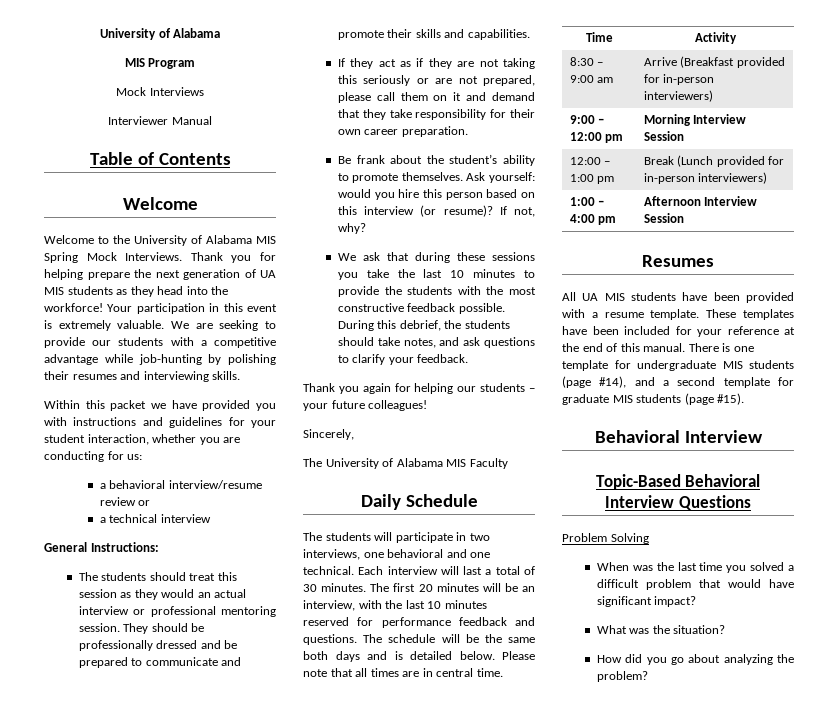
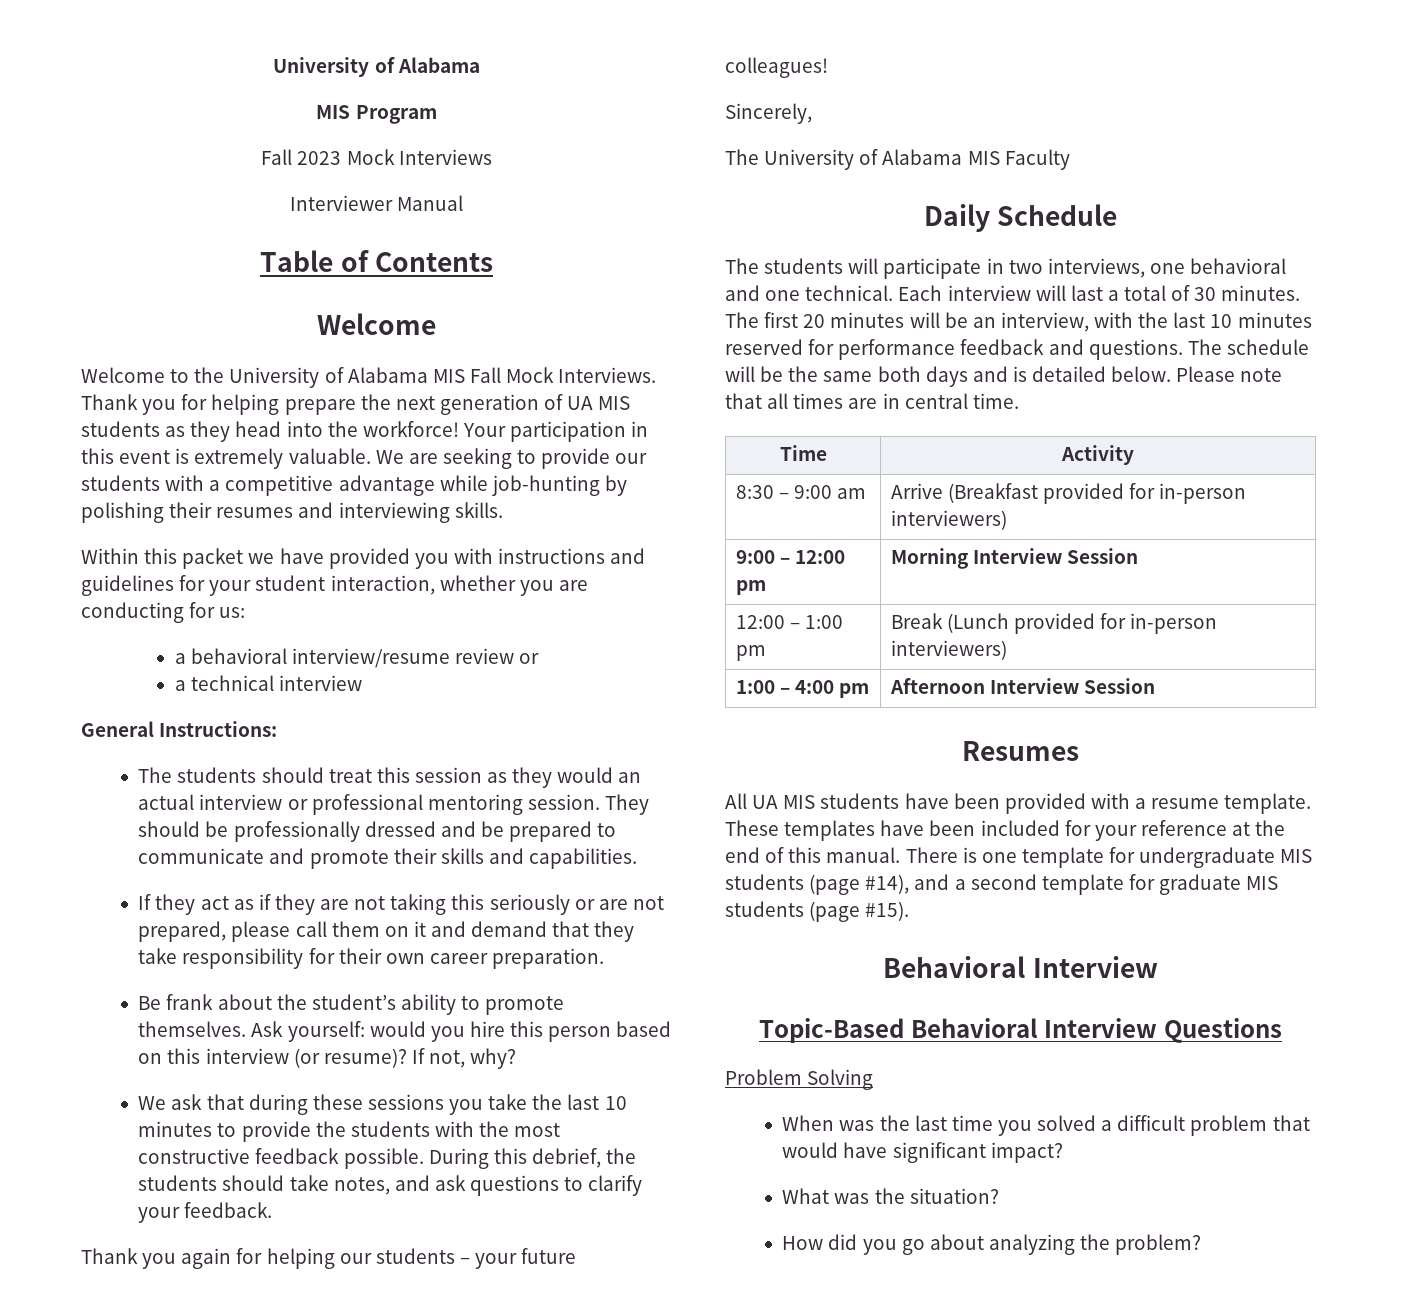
(196, 63) none -> [261,149,342,165] Fall 2023
[44,252,78,263] Spring -> [469,367,501,383] Fall

